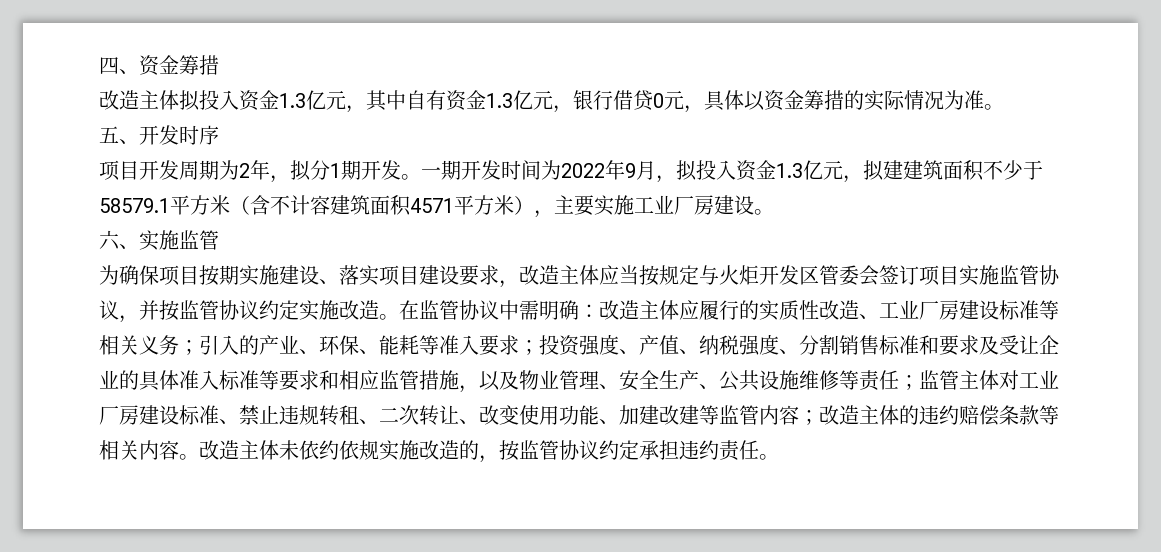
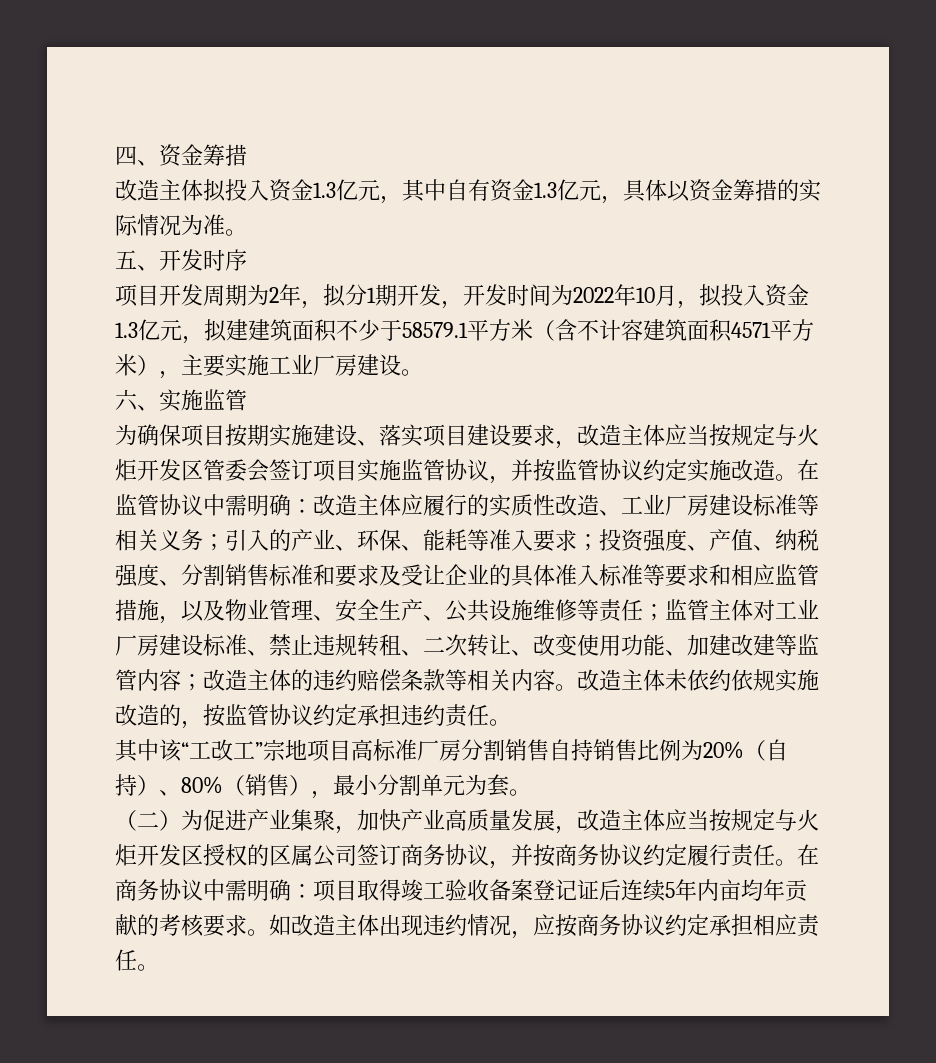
[573,90,704,113] 银行借贷0元， -> (623, 200) none
[401,160,461,180] 。一期 -> [441,301,463,309] ，
[625,163,636,178] 9 -> [636,287,655,303] 10
(779, 457) none -> [115,739,788,762] [115,774,531,799] [115,809,819,834] [115,844,819,869] [115,879,809,902] [115,914,820,939] [115,949,159,971] // 其中该“工改工”宗地项目高标准厂房分割销售自持销售比例为20%（自持）、80%（销售），最小分割单元为套。 // （二）为促进产业集聚，加快产业高质量发展，改造主体应当按规定与火炬开发区授权的区属公司签订商务协议，并按商务协议约定履行责任。在商务协议中需明确：项目取得竣工验收备案登记证后连续5年内亩均年贡献的考核要求。如改造主体出现违约情况，应按商务协议约定承担相应责任。

